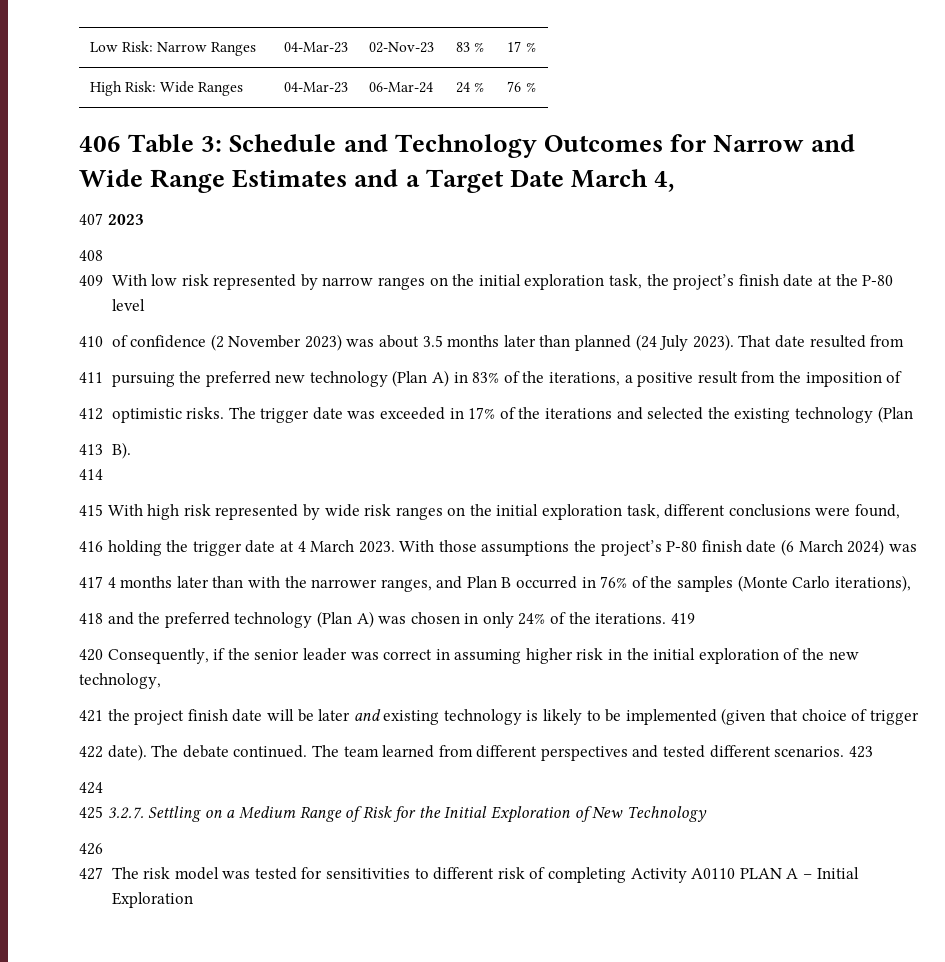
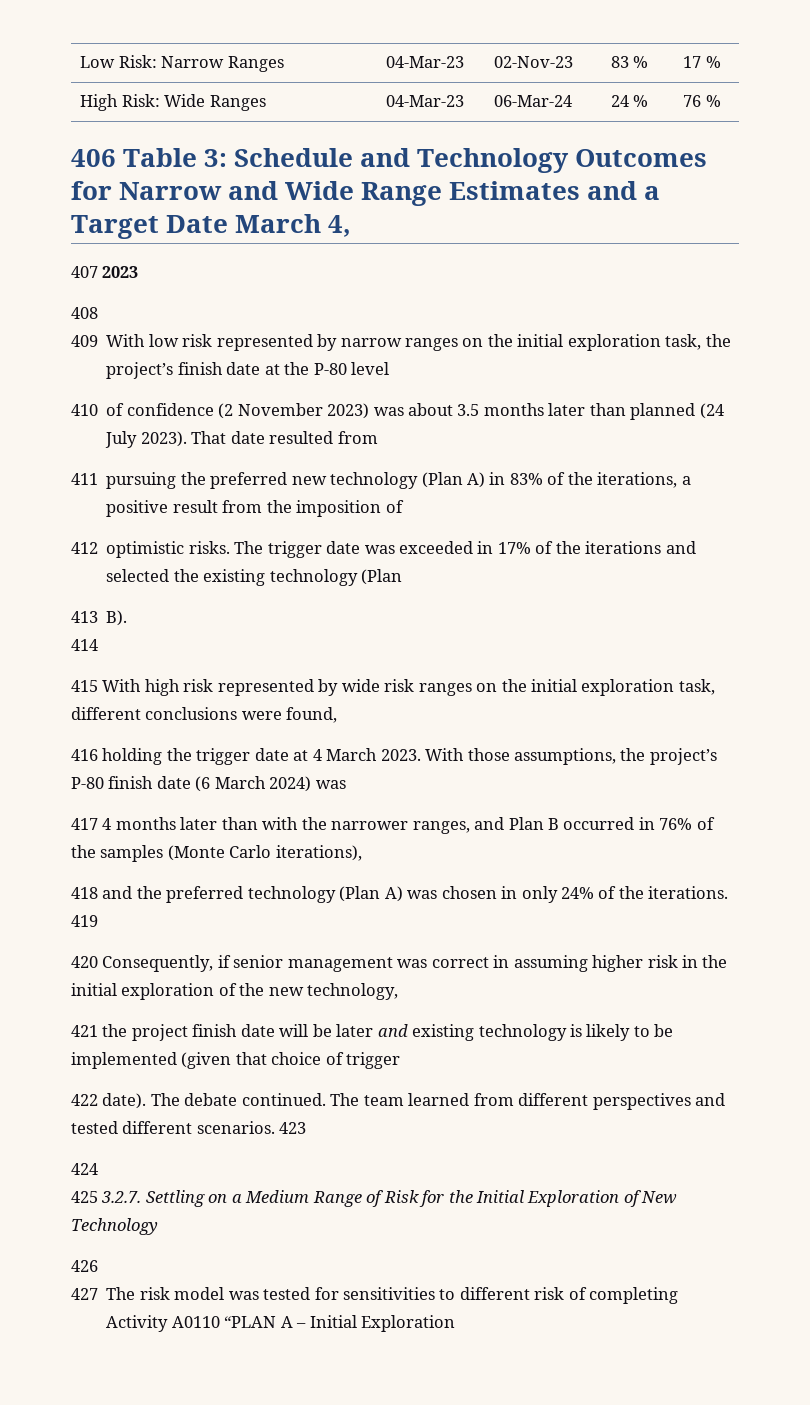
[481,541,570,556] assumptions -> [514,748,617,765] assumptions,
[227,648,347,661] the senior leader -> [233,955,393,972] senior management
[739,868,782,879] PLAN -> [224,1316,277,1328] “PLAN

